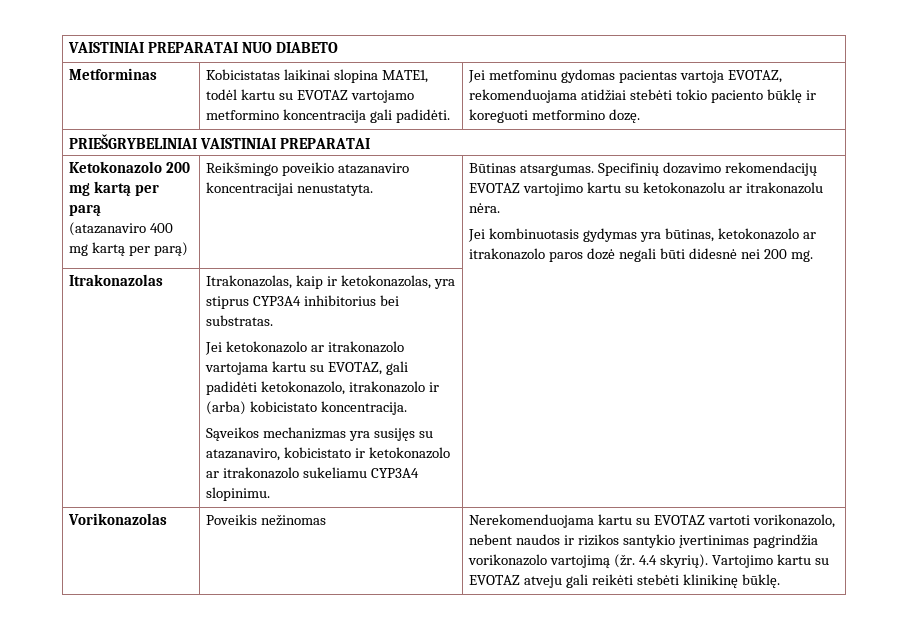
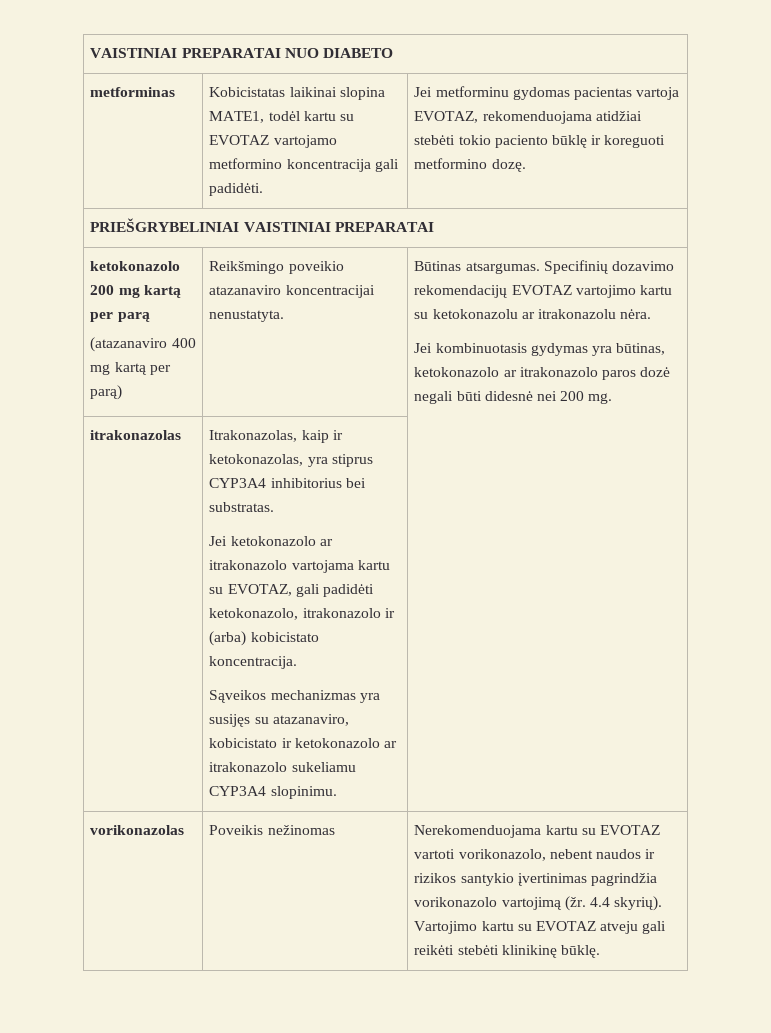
[69,68,158,80] Metforminas -> [90,87,176,97] metforminas
[489,70,558,80] metfominu -> [435,86,509,97] metforminu
[69,161,163,173] Ketokonazolo -> [90,261,181,271] ketokonazolo
[69,274,164,286] Itrakonazolas -> [90,430,182,440] itrakonazolas
[68,513,168,525] Vorikonazolas -> [90,825,185,835] vorikonazolas

